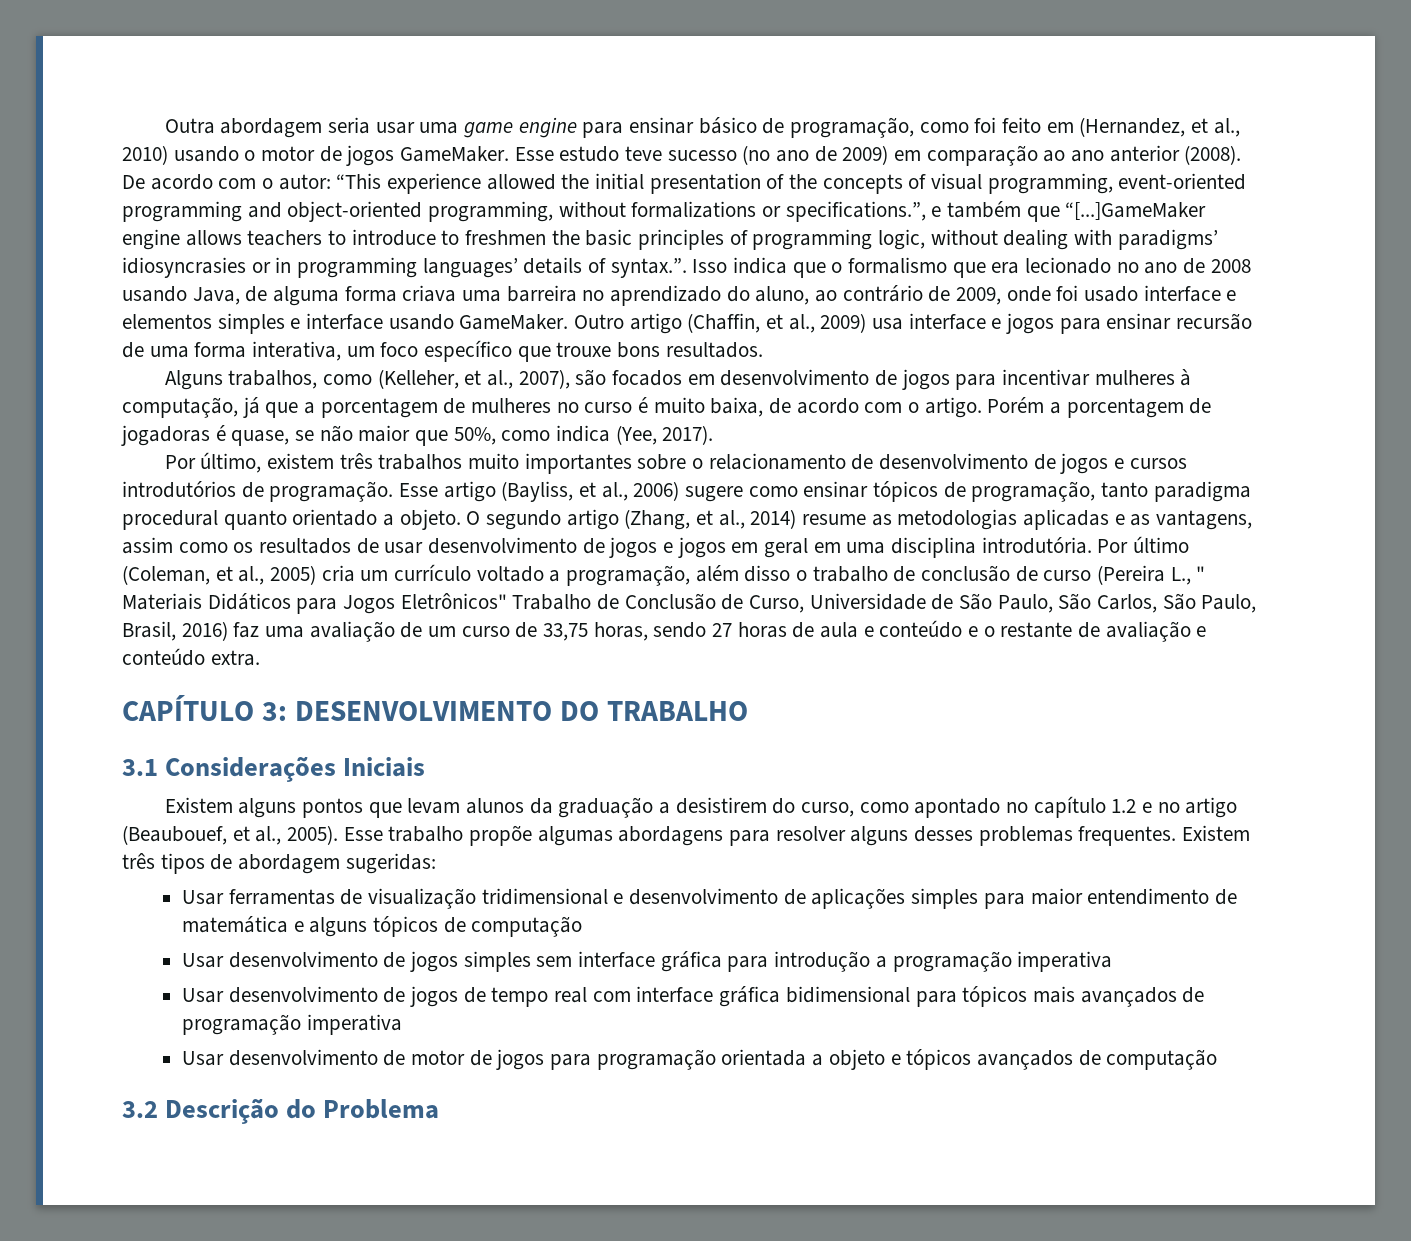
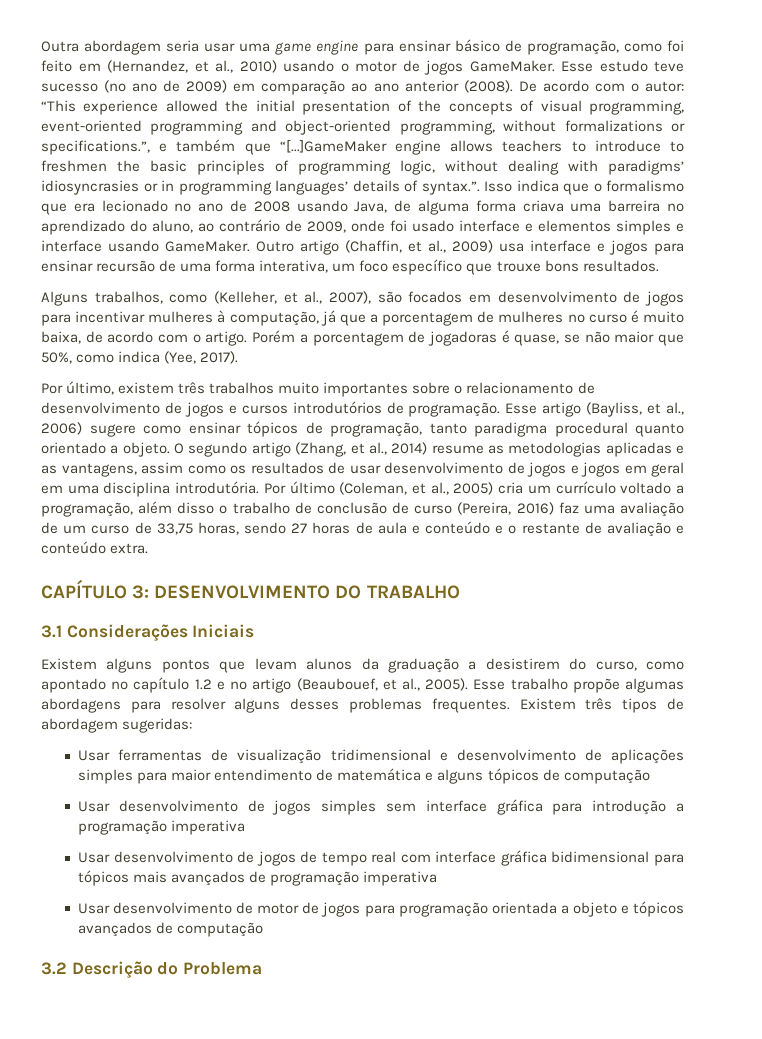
[1097,565,1206,585] [122,593,1257,614] [122,621,176,641] (Pereira L., " Materiais Didáticos para Jogos Eletrônicos" Trabalho de Conclusão de Curso, Universidade de São Paulo, São Carlos, São Paulo, Brasil, -> [457,502,512,515] (Pereira,

